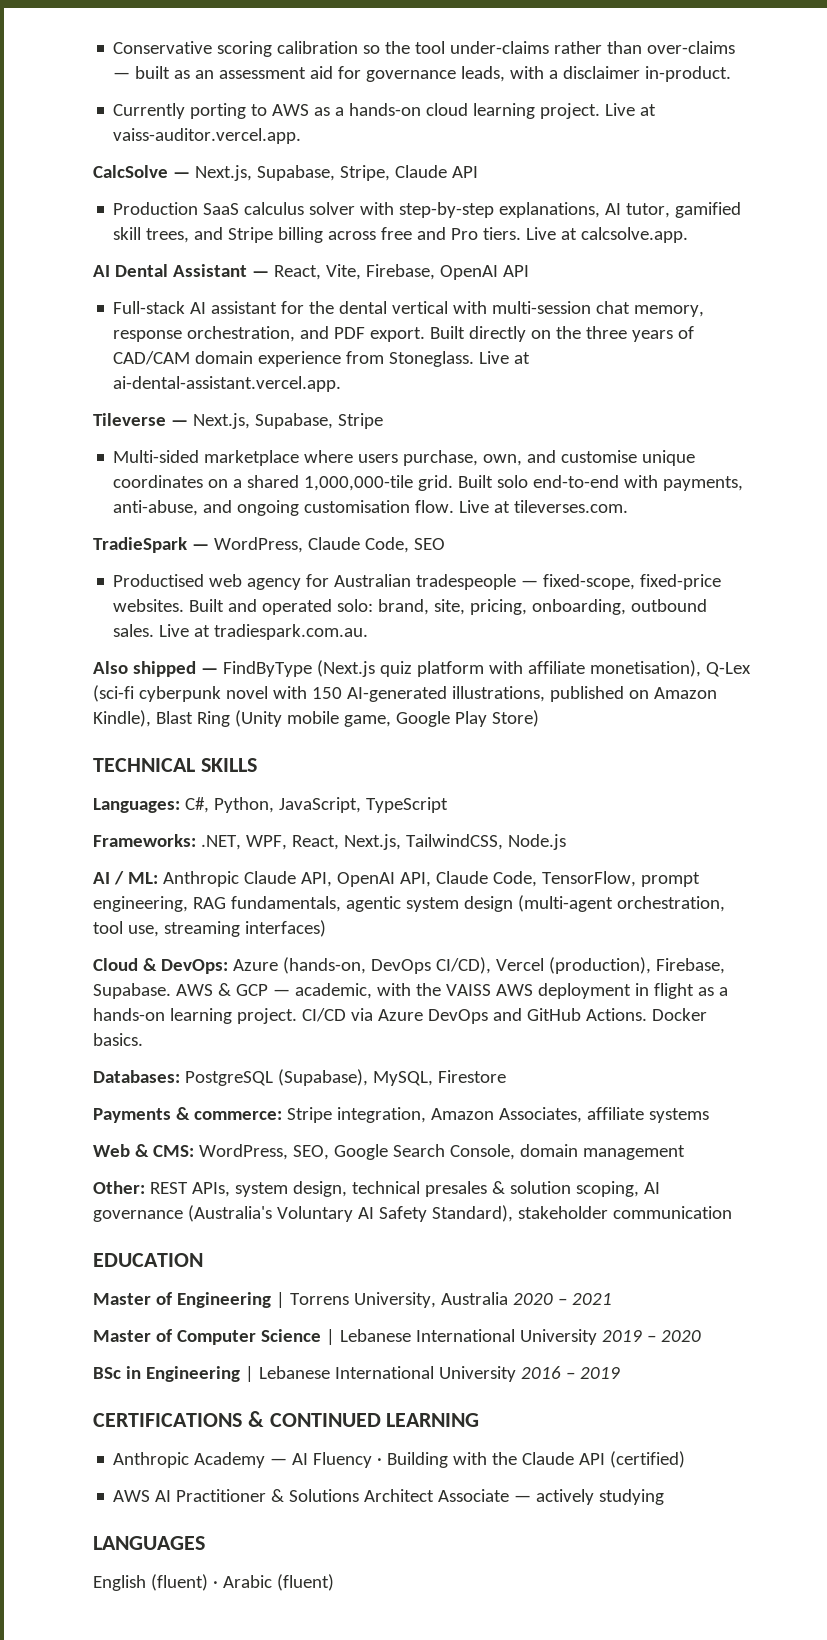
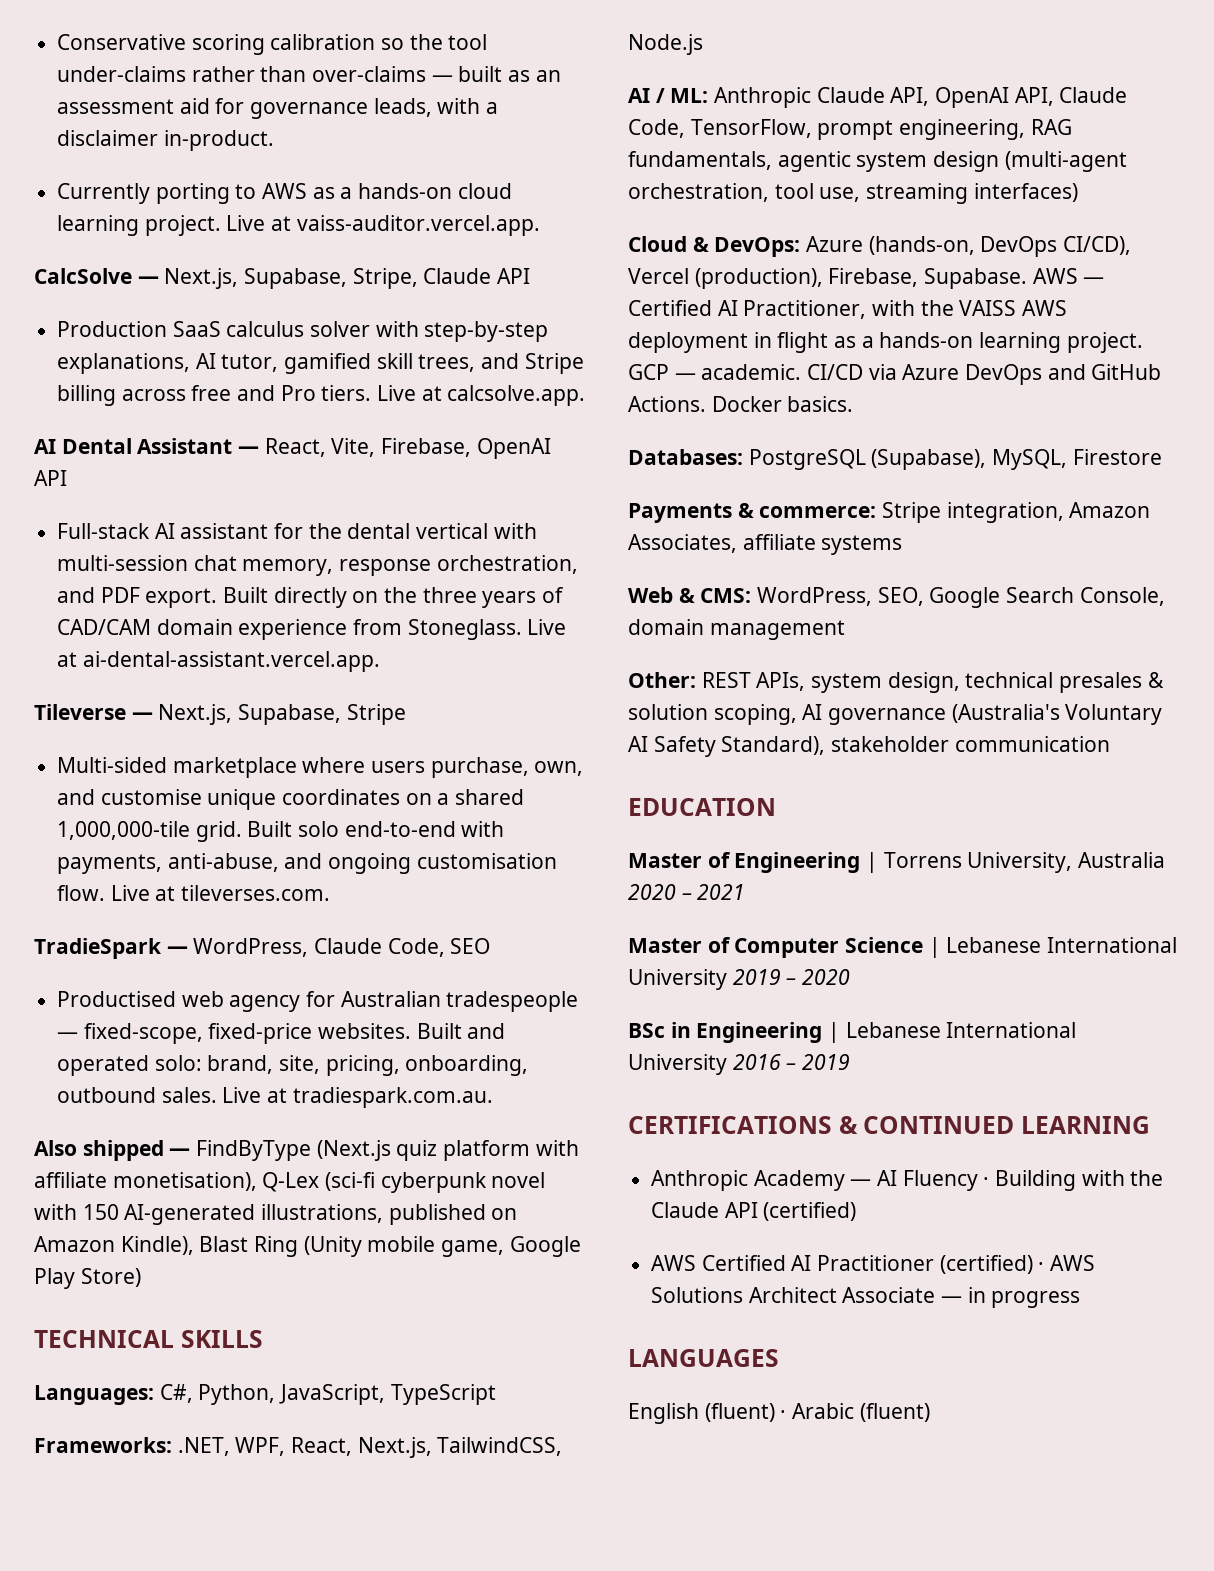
[217,983,372,999] & GCP — academic, -> [1083,277,1105,284] [628,300,867,319] — Certified AI Practitioner,
(297, 1016) none -> [628,364,802,380] GCP — academic.
(151, 1496) none -> [701,1255,786,1271] Certified
[271,1489,285,1502] & -> [939,1255,1096,1274] (certified) · AWS
[536,1489,665,1505] actively studying -> [967,1287,1081,1308] in progress

